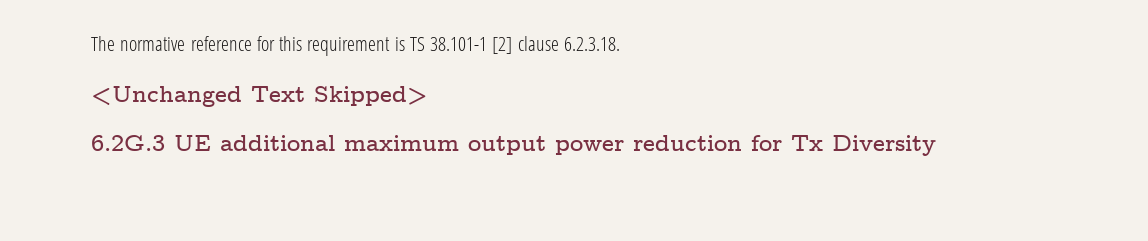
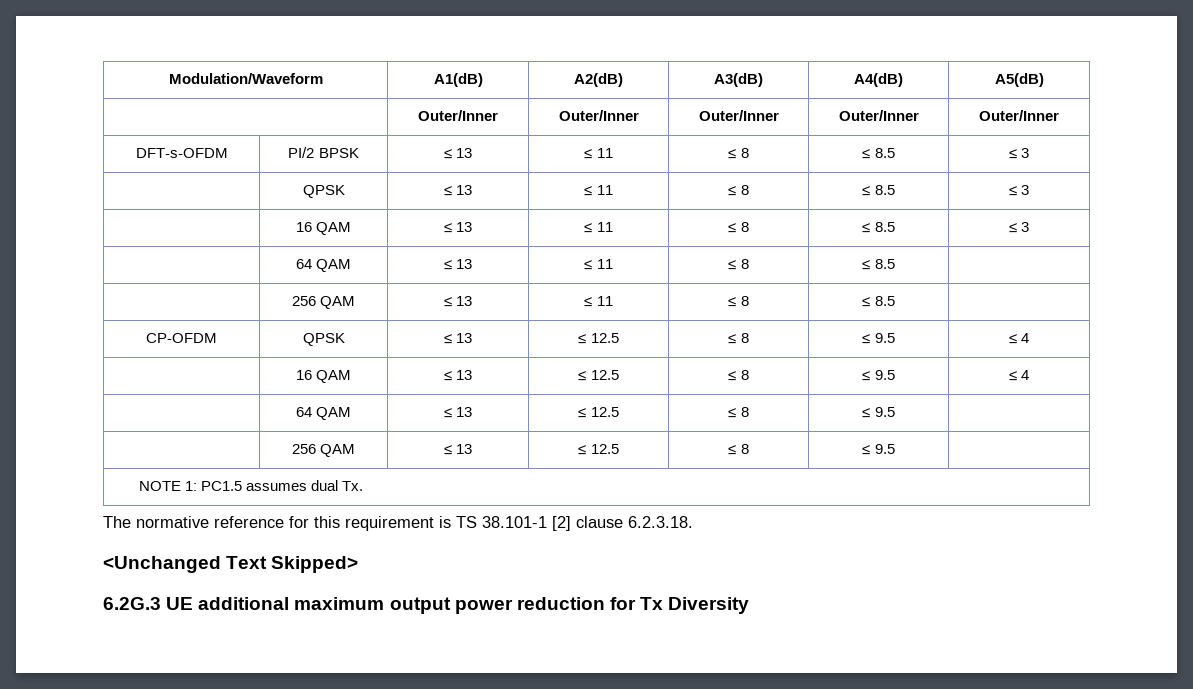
(91, 43) none -> [168,73,323,84] [433,73,483,87] [574,73,623,87] [714,73,763,87] [854,73,903,87] [994,73,1044,87] [418,110,498,121] [558,110,639,121] [698,110,779,121] [838,110,919,121] [979,110,1059,121] [135,148,228,158] [288,147,359,158] [443,148,473,159] [584,148,613,159] [728,148,749,159] [862,148,895,159] [1008,148,1030,159] [302,185,345,198] [443,185,473,196] [584,185,613,196] [728,185,749,196] [862,185,895,196] [1008,185,1030,196] [295,222,352,235] [443,222,473,233] [584,222,613,233] [728,222,749,233] [862,222,895,233] [1008,222,1030,233] [295,259,352,272] [443,259,473,270] [584,259,613,270] [728,259,749,270] [862,259,895,270] [291,296,356,309] [443,296,473,307] [584,296,613,307] [728,296,749,307] [862,296,895,307] [146,333,217,343] [302,333,345,346] [443,333,473,344] [578,333,619,344] [728,333,749,344] [862,333,895,344] [1008,333,1030,344] [295,370,352,383] [443,370,473,381] [578,370,619,381] [728,370,749,381] [862,370,895,381] [1008,370,1030,381] [295,407,352,420] [443,407,473,418] [578,407,619,418] [728,407,749,418] [862,407,895,418] [291,444,356,457] [443,444,473,455] [578,444,619,455] [728,444,749,455] [862,444,895,455] [139,480,364,491] Modulation/Waveform | A1(dB) | A2(dB) | A3(dB) | A4(dB) | A5(dB) // | Outer/Inner | Outer/Inner | Outer/Inner | Outer/Inner | Outer/Inner // DFT-s-OFDM | PI/2 BPSK | ≤ 13 | ≤ 11 | ≤ 8 | ≤ 8.5 | ≤ 3 // | QPSK | ≤ 13 | ≤ 11 | ≤ 8 | ≤ 8.5 | ≤ 3 // | 16 QAM | ≤ 13 | ≤ 11 | ≤ 8 | ≤ 8.5 | ≤ 3 // | 64 QAM | ≤ 13 | ≤ 11 | ≤ 8 | ≤ 8.5 | // | 256 QAM | ≤ 13 | ≤ 11 | ≤ 8 | ≤ 8.5 | // CP-OFDM | QPSK | ≤ 13 | ≤ 12.5 | ≤ 8 | ≤ 9.5 | ≤ 4 // | 16 QAM | ≤ 13 | ≤ 12.5 | ≤ 8 | ≤ 9.5 | ≤ 4 // | 64 QAM | ≤ 13 | ≤ 12.5 | ≤ 8 | ≤ 9.5 | // | 256 QAM | ≤ 13 | ≤ 12.5 | ≤ 8 | ≤ 9.5 | // NOTE 1: PC1.5 assumes dual Tx. //

